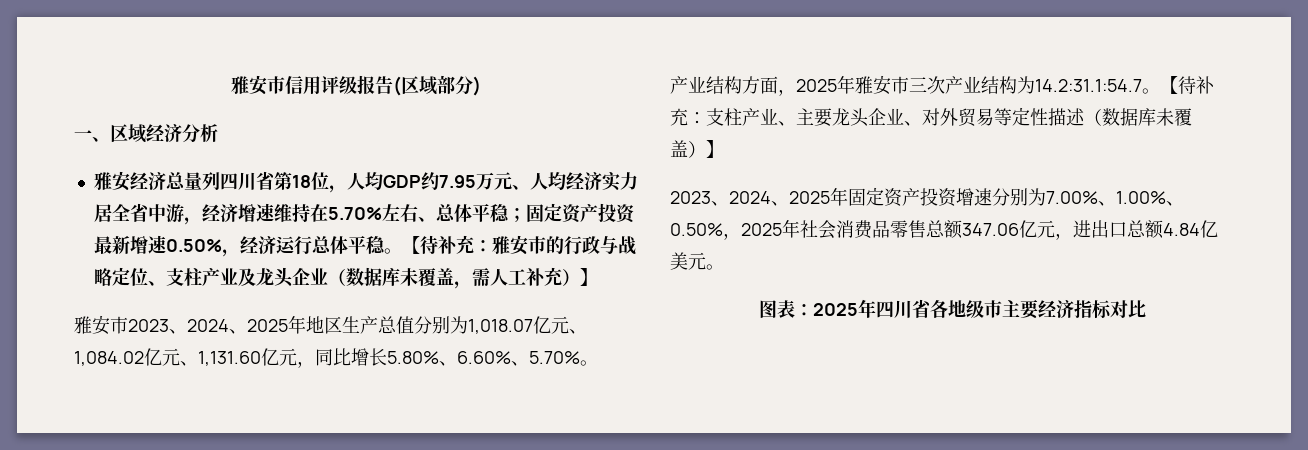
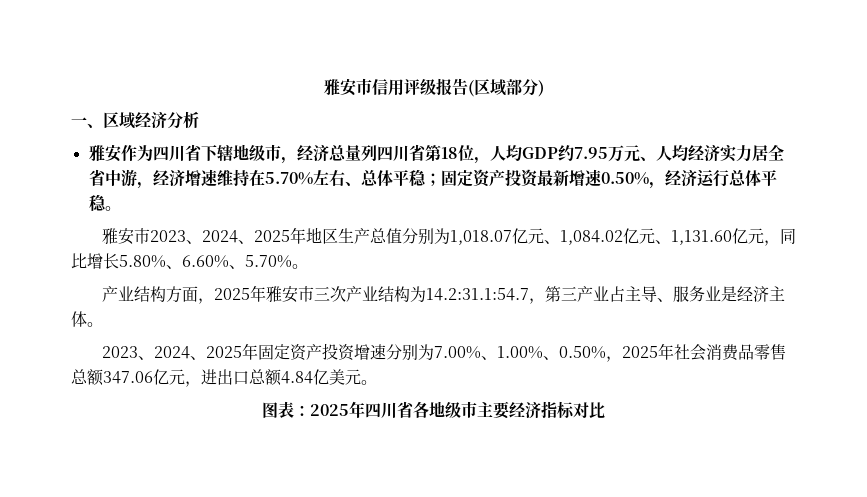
(130, 181) none -> [120,144,297,164] 作为四川省下辖地级市，
[401,235,636,255] [93,267,598,289] 【待补充：雅安市的行政与战略定位、支柱产业及龙头企业（数据库未覆盖，需人工补充）】 -> (121, 208) none
[1142,76,1214,94] [670,107,1192,127] [670,140,724,158] 。【待补充：支柱产业、主要龙头企业、对外贸易等定性描述（数据库未覆盖）】 -> [528,286,785,304] [71,311,103,327] ，第三产业占主导、服务业是经济主体。

